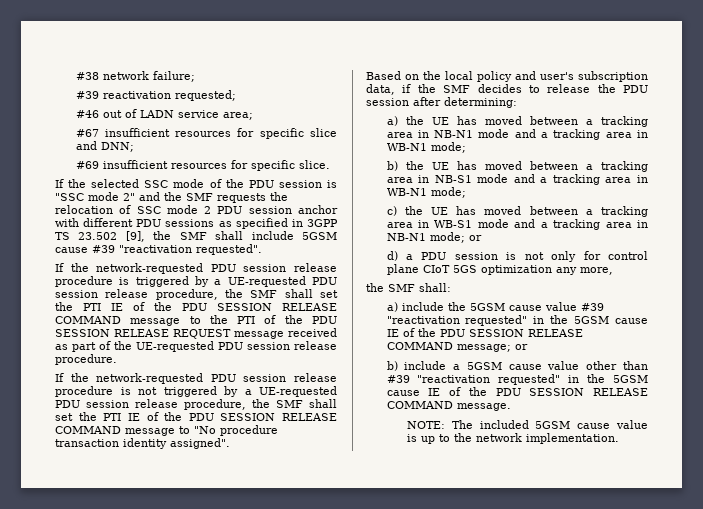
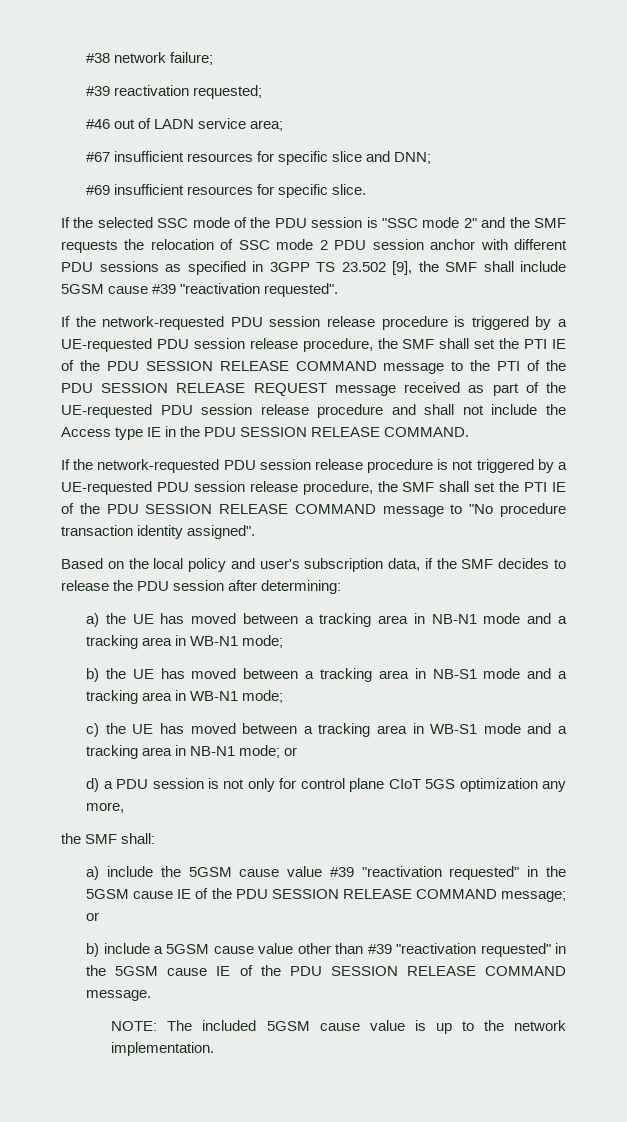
[55,354,117,365] procedure. -> [317,404,566,418] [61,426,470,440] procedure and shall not include the Access type IE in the PDU SESSION RELEASE COMMAND.

